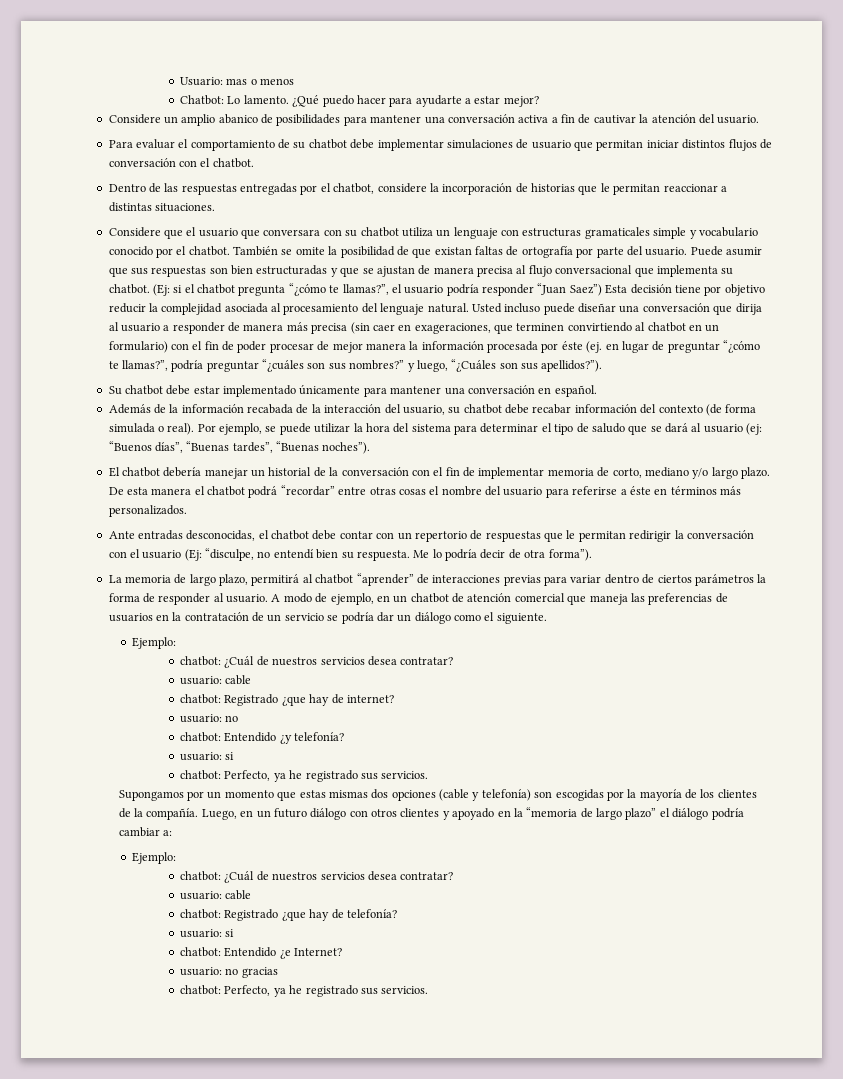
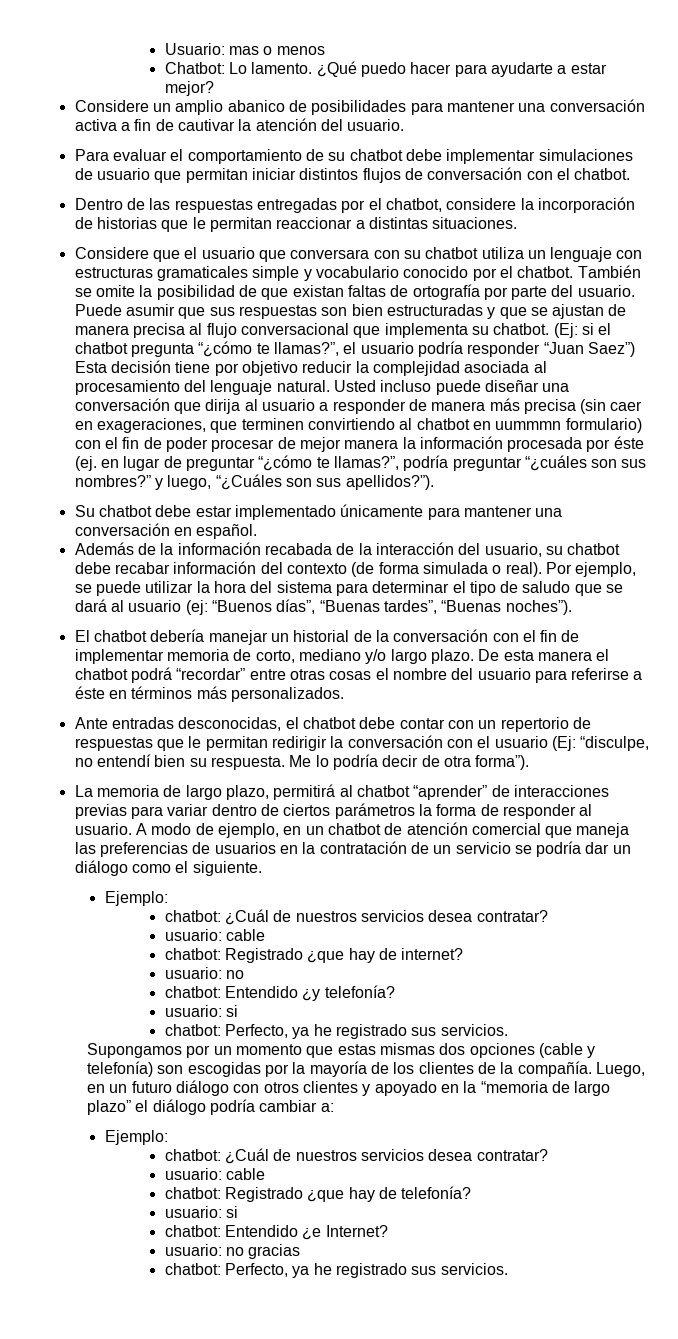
[705,324,720,332] un -> [495,421,562,430] uummmn

